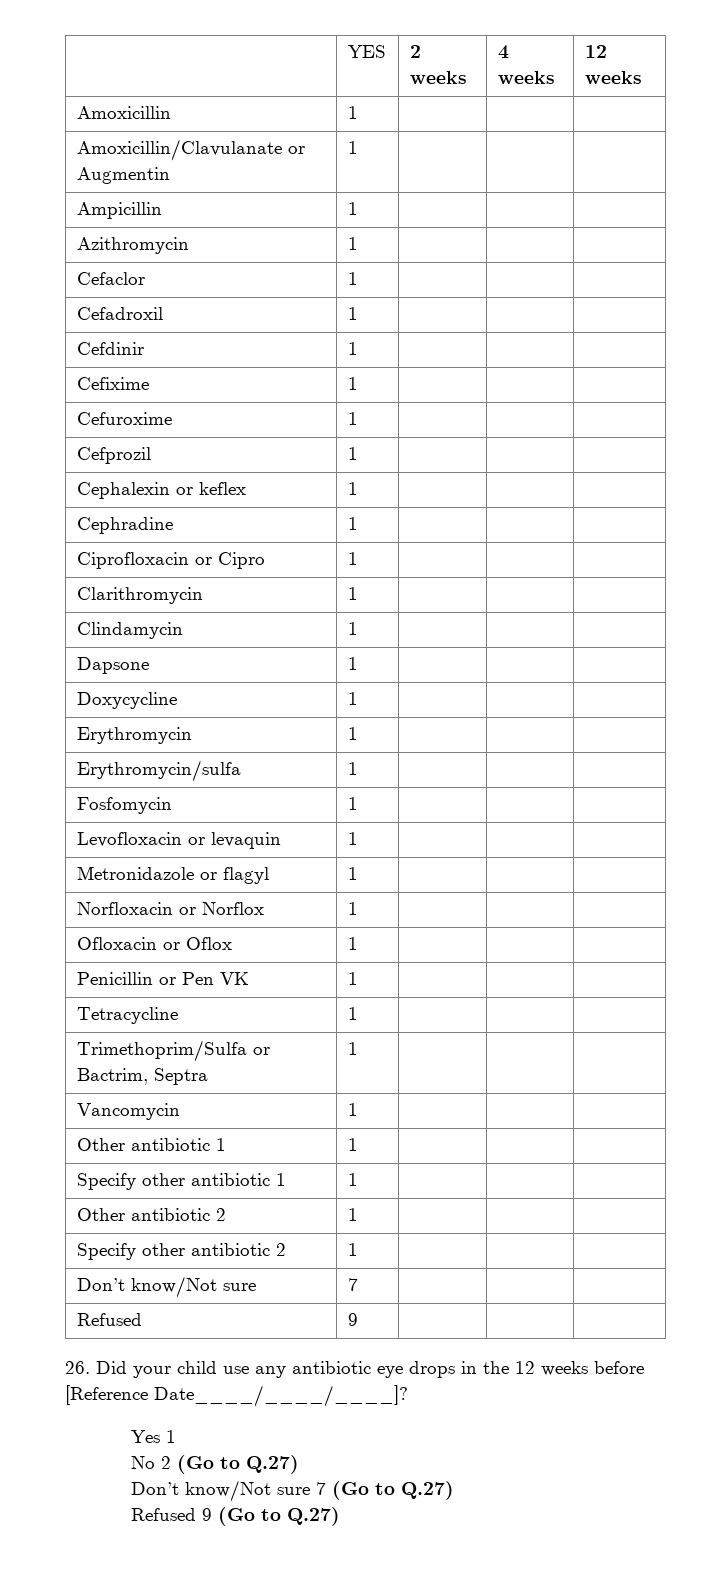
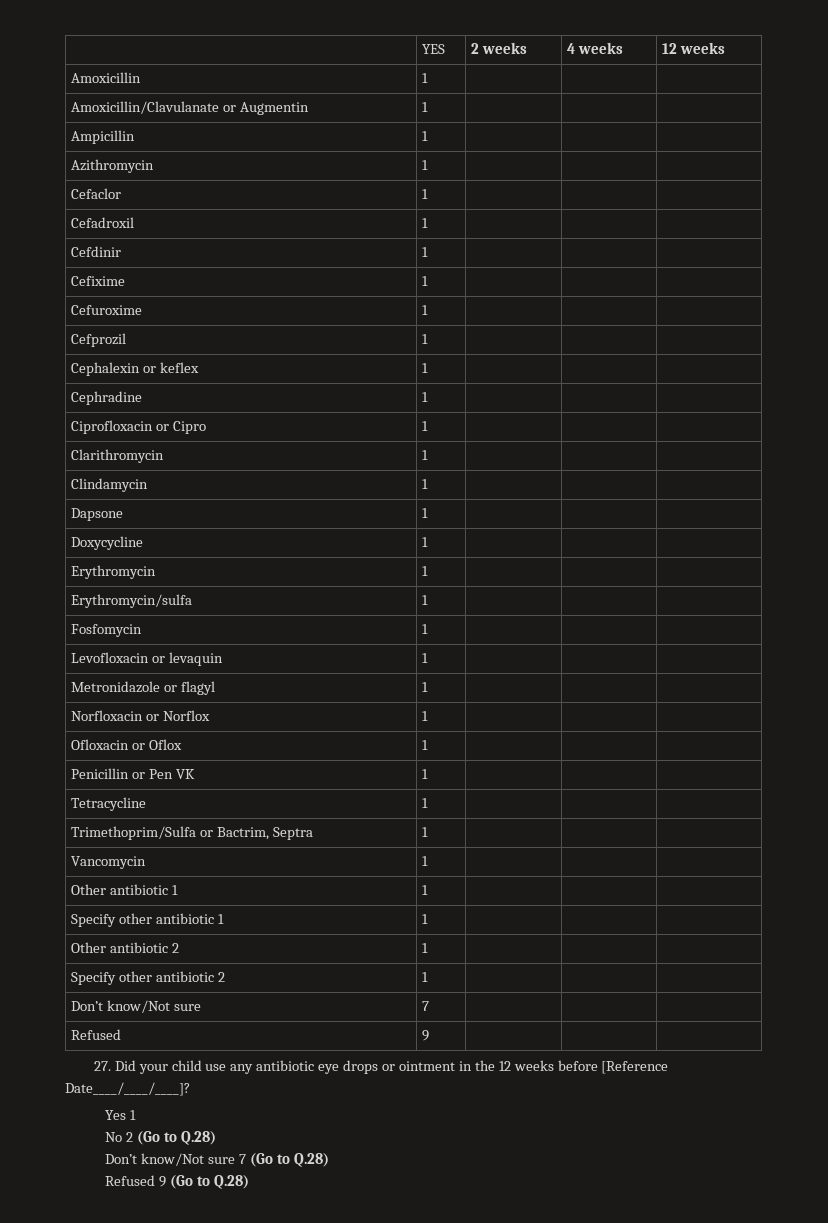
[65,1361,90,1374] 26. -> [93,1061,111,1071] 27.
(455, 1369) none -> [382,1061,455,1071] or ointment
[245,1455,299,1474] Q.27) -> [181,1131,217,1145] Q.28)
[400,1481,454,1500] Q.27) -> [293,1153,329,1167] Q.28)
[286,1507,340,1526] Q.27) -> [214,1175,250,1189] Q.28)

